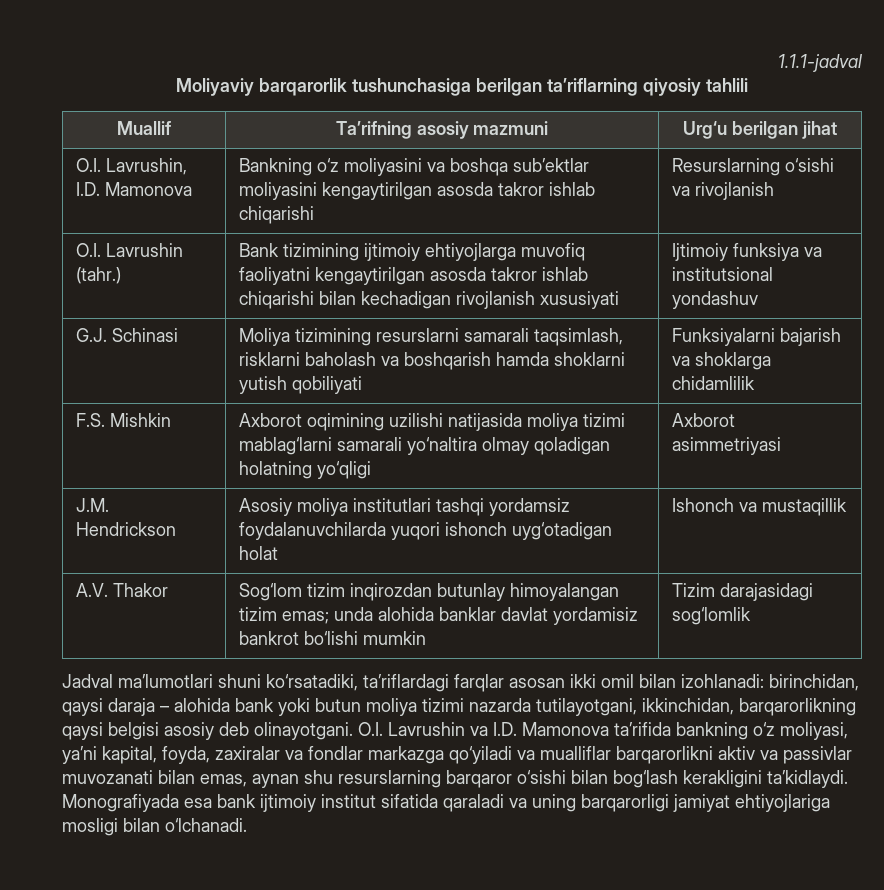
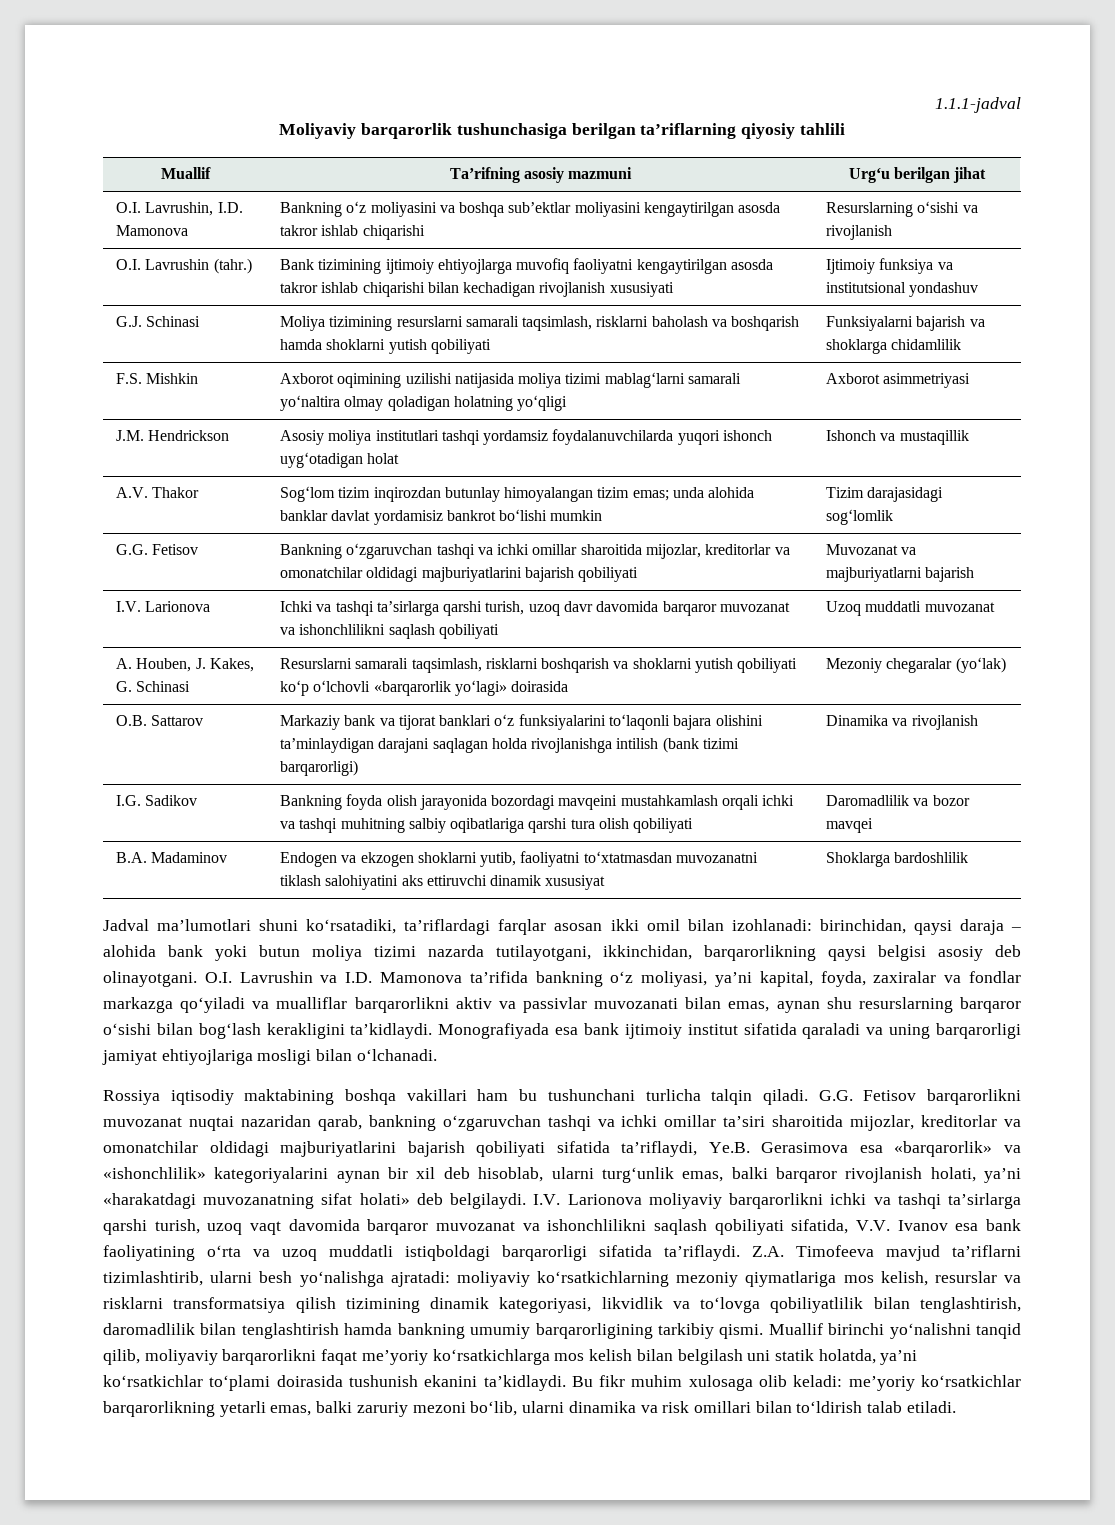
(752, 616) none -> [115,544,199,555] [279,543,790,559] [279,567,639,582] [825,544,917,555] [825,567,975,582] [115,601,211,612] [279,601,791,616] [279,624,499,639] [825,601,995,616] [115,658,254,672] [115,681,191,692] [279,658,798,673] [279,680,569,696] [825,657,1006,673] [115,715,204,726] [279,714,763,730] [279,737,740,753] [279,760,358,776] [825,715,978,730] [115,795,198,806] [279,794,795,810] [279,818,694,833] [825,795,970,806] [825,818,873,833] [115,852,228,863] [279,851,759,867] [279,875,606,890] [825,852,969,867] // G.G. Fetisov | Bankning o‘zgaruvchan tashqi va ichki omillar sharoitida mijozlar, kreditorlar va omonatchilar oldidagi majburiyatlarini bajarish qobiliyati | Muvozanat va majburiyatlarni bajarish // I.V. Larionova | Ichki va tashqi ta’sirlarga qarshi turish, uzoq davr davomida barqaror muvozanat va ishonchlilikni saqlash qobiliyati | Uzoq muddatli muvozanat // A. Houben, J. Kakes, G. Schinasi | Resurslarni samarali taqsimlash, risklarni boshqarish va shoklarni yutish qobiliyati ko‘p o‘lchovli «barqarorlik yo‘lagi» doirasida | Mezoniy chegaralar (yo‘lak) // O.B. Sattarov | Markaziy bank va tijorat banklari o‘z funksiyalarini to‘laqonli bajara olishini ta’minlaydigan darajani saqlagan holda rivojlanishga intilish (bank tizimi barqarorligi) | Dinamika va rivojlanish // I.G. Sadikov | Bankning foyda olish jarayonida bozordagi mavqeini mustahkamlash orqali ichki va tashqi muhitning salbiy oqibatlariga qarshi tura olish qobiliyati | Daromadlilik va bozor mavqei // B.A. Madaminov | Endogen va ekzogen shoklarni yutib, faoliyatni to‘xtatmasdan muvozanatni tiklash salohiyatini aks ettiruvchi dinamik xususiyat | Shoklarga bardoshlilik
(247, 825) none -> [103,1089,1022,1105] [103,1115,1022,1131] [103,1141,1021,1157] [103,1167,1021,1183] [103,1193,1022,1209] [103,1219,1021,1235] [103,1245,1021,1261] [103,1271,1021,1287] [103,1297,1021,1313] [103,1323,1021,1339] [103,1349,918,1365] [103,1375,1021,1391] [103,1401,956,1417] // Rossiya iqtisodiy maktabining boshqa vakillari ham bu tushunchani turlicha talqin qiladi. G.G. Fetisov barqarorlikni muvozanat nuqtai nazaridan qarab, bankning o‘zgaruvchan tashqi va ichki omillar ta’siri sharoitida mijozlar, kreditorlar va omonatchilar oldidagi majburiyatlarini bajarish qobiliyati sifatida ta’riflaydi, Ye.B. Gerasimova esa «barqarorlik» va «ishonchlilik» kategoriyalarini aynan bir xil deb hisoblab, ularni turg‘unlik emas, balki barqaror rivojlanish holati, ya’ni «harakatdagi muvozanatning sifat holati» deb belgilaydi. I.V. Larionova moliyaviy barqarorlikni ichki va tashqi ta’sirlarga qarshi turish, uzoq vaqt davomida barqaror muvozanat va ishonchlilikni saqlash qobiliyati sifatida, V.V. Ivanov esa bank faoliyatining o‘rta va uzoq muddatli istiqboldagi barqarorligi sifatida ta’riflaydi. Z.A. Timofeeva mavjud ta’riflarni tizimlashtirib, ularni besh yo‘nalishga ajratadi: moliyaviy ko‘rsatkichlarning mezoniy qiymatlariga mos kelish, resurslar va risklarni transformatsiya qilish tizimining dinamik kategoriyasi, likvidlik va to‘lovga qobiliyatlilik bilan tenglashtirish, daromadlilik bilan tenglashtirish hamda bankning umumiy barqarorligining tarkibiy qismi. Muallif birinchi yo‘nalishni tanqid qilib, moliyaviy barqarorlikni faqat me’yoriy ko‘rsatkichlarga mos kelish bilan belgilash uni statik holatda, ya’ni ko‘rsatkichlar to‘plami doirasida tushunish ekanini ta’kidlaydi. Bu fikr muhim xulosaga olib keladi: me’yoriy ko‘rsatkichlar barqarorlikning yetarli emas, balki zaruriy mezoni bo‘lib, ularni dinamika va risk omillari bilan to‘ldirish talab etiladi.

